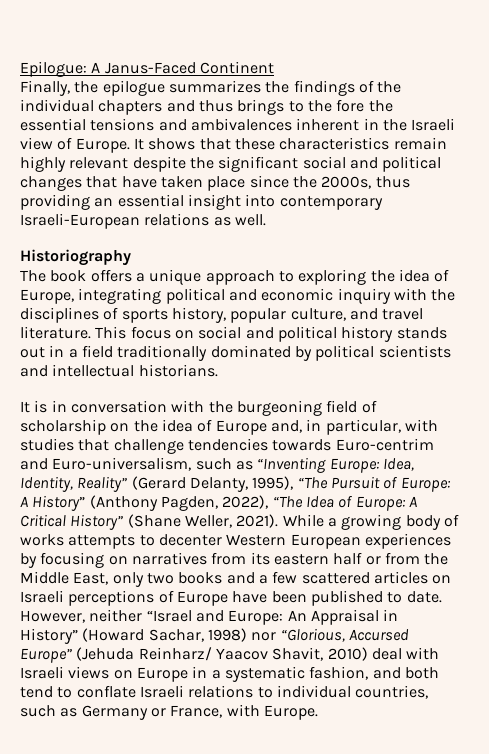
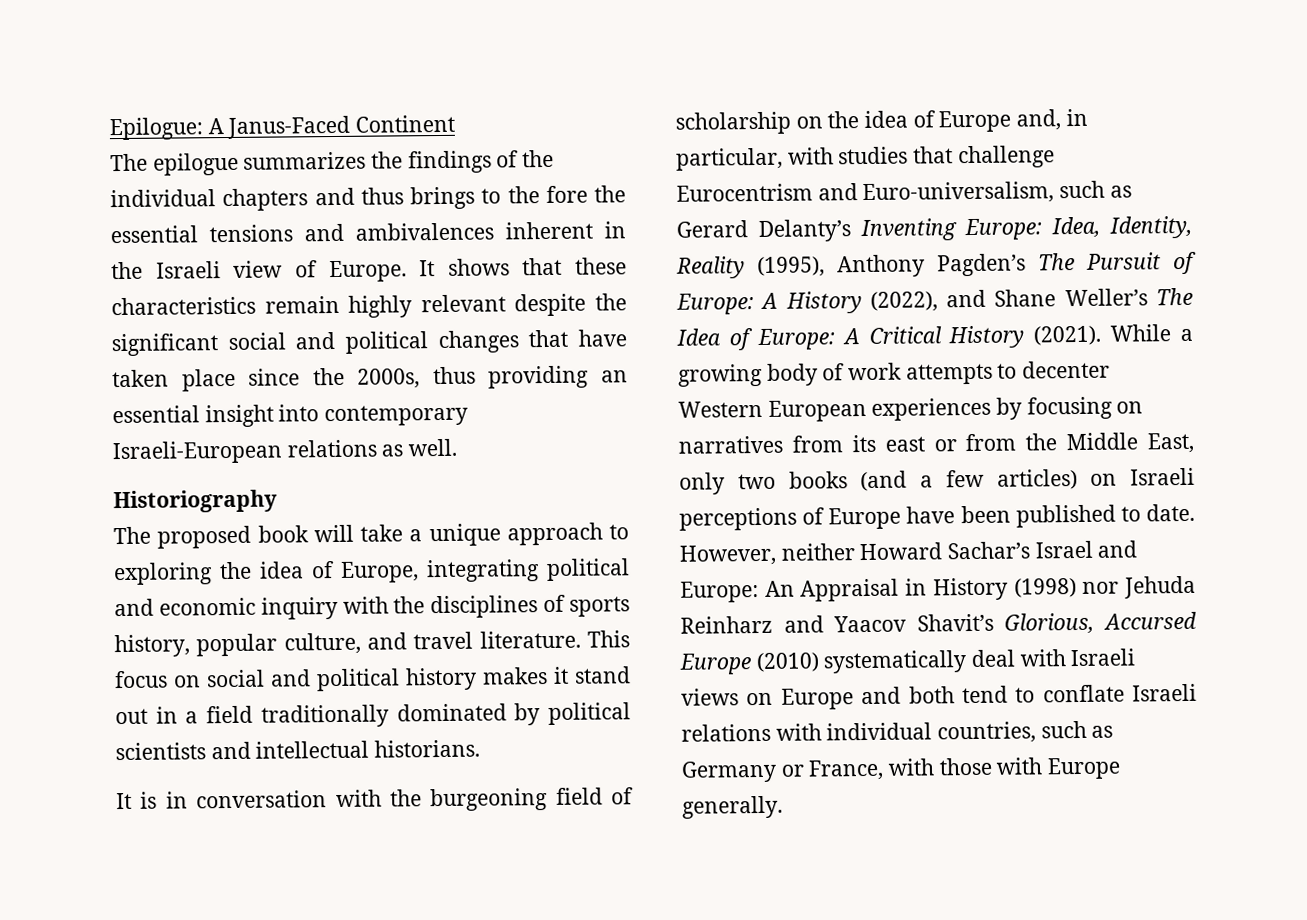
[20,80,99,96] Finally, the -> [110,153,148,172] The
[50,269,132,282] book offers -> [157,524,403,549] proposed book will take
[396,327,447,339] stands -> [482,666,631,685] makes it stand
[187,438,434,451] tendencies towards Euro-centrim -> [676,183,813,202] Eurocentrism
[257,457,414,473] [20,476,451,492] [20,495,303,511] “Inventing Europe: Idea, Identity, Reality” (Gerard Delanty, 1995), “The Pursuit of Europe: A History” (Anthony Pagden, 2022), “The -> [676,215,1192,243] [676,251,1197,279] [676,287,1193,315] Gerard Delanty’s Inventing Europe: Idea, Identity, Reality (1995), Anthony Pagden’s The Pursuit of Europe: A History (2022), and Shane Weller’s The
[70,514,279,530] History” (Shane Weller, 2021). -> [948,325,1102,349] History (2021).
[20,534,64,546] works -> [848,362,903,381] work
[273,552,363,565] eastern half -> [884,436,925,452] east
[226,572,255,584] and -> [860,470,908,492] (and
[301,571,428,584] scattered articles -> [996,469,1078,490] articles)
[146,610,192,622] “Israel -> [859,540,1093,561] Howard Sachar’s Israel
[20,628,409,644] [20,647,368,663] History” (Howard Sachar, 1998) nor “Glorious, Accursed Europe” (Jehuda Reinharz/ Yaacov Shavit, 2010) -> [932,575,1196,601] [680,611,1197,634] [679,650,968,675] History (1998) nor Jehuda Reinharz and Yaacov Shavit’s Glorious, Accursed Europe (2010) systematically
[192,666,369,682] in a systematic fashion, -> (854, 699) none
[257,687,273,698] to -> [775,723,822,741] with
[263,705,318,720] Europe. -> [938,757,1122,780] [682,795,783,819] those with Europe generally.

